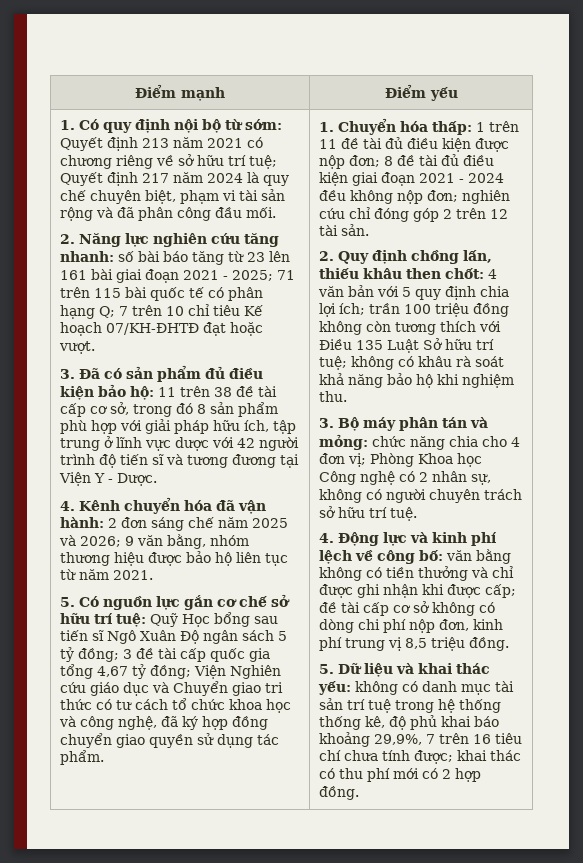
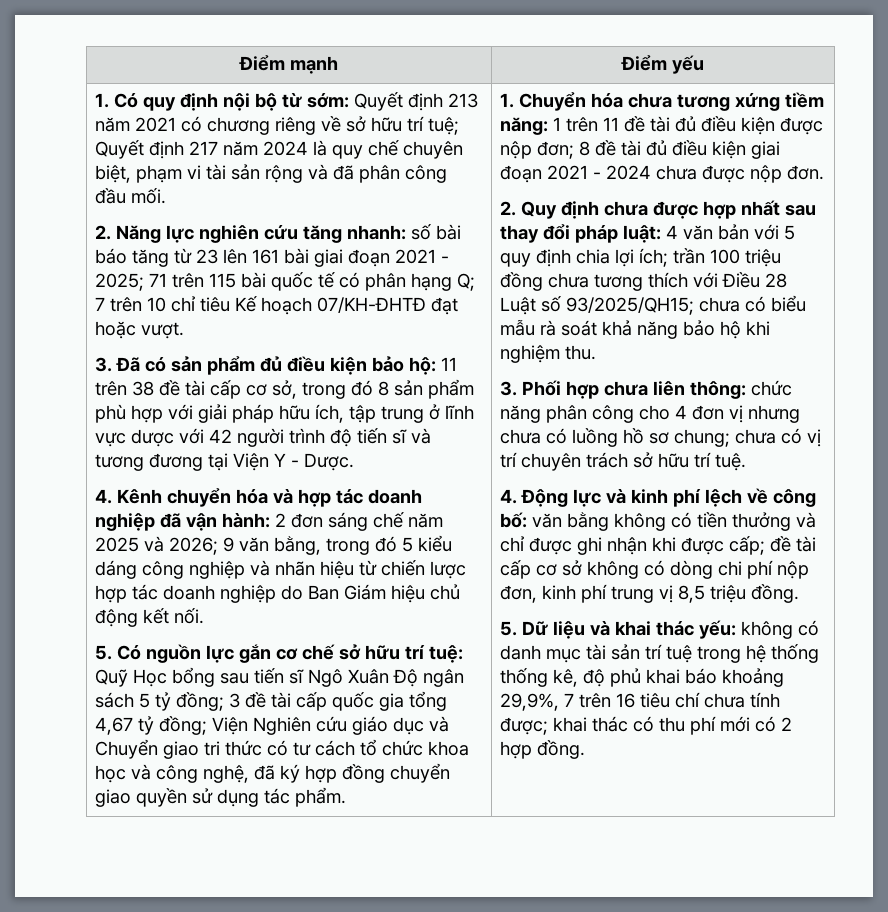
(213, 505) none -> [273,489,423,507] [95,513,156,531] và hợp tác doanh nghiệp
[210,535,250,546] [60,551,289,566] [60,569,154,580] nhóm thương hiệu được bảo hộ liên tục từ năm 2021. -> [326,535,453,555] [95,560,467,579] [95,584,461,603] [95,608,205,627] trong đó 5 kiểu dáng công nghiệp và nhãn hiệu từ chiến lược hợp tác doanh nghiệp do Ban Giám hiệu chủ động kết nối.
[432,121,473,135] thấp: -> [628,92,825,111] [500,117,549,135] chưa tương xứng tiềm năng:
[319,190,511,204] [319,207,509,222] [319,224,370,236] [319,250,493,264] [319,268,485,279] đều không nộp đơn; nghiên cứu chỉ đóng góp 2 trên 12 tài sản. // 2. Quy định chồng lấn, thiếu khâu then chốt: -> [656,165,825,183] [500,200,817,219] [500,224,662,243] chưa được nộp đơn. // 2. Quy định chưa được hợp nhất sau thay đổi pháp luật:
[319,321,392,335] không còn -> [548,273,590,288] chưa
[356,338,495,353] [319,356,453,370] 135 Luật Sở hữu trí tuệ; không có khâu -> [765,273,788,288] [500,295,807,315] [500,319,536,336] 28 Luật số 93/2025/QH15; chưa có biểu mẫu
[338,417,489,431] [319,434,521,450] [319,453,483,467] [319,471,492,485] [319,489,427,503] Bộ máy phân tán và mỏng: chức năng chia cho 4 đơn vị; Phòng Khoa học Công nghệ có 2 nhân sự, không có người -> [522,380,793,399] [500,405,801,423] [500,428,822,447] [500,452,518,468] Phối hợp chưa liên thông: chức năng phân công cho 4 đơn vị nhưng chưa có luồng hồ sơ chung; chưa có vị trí

